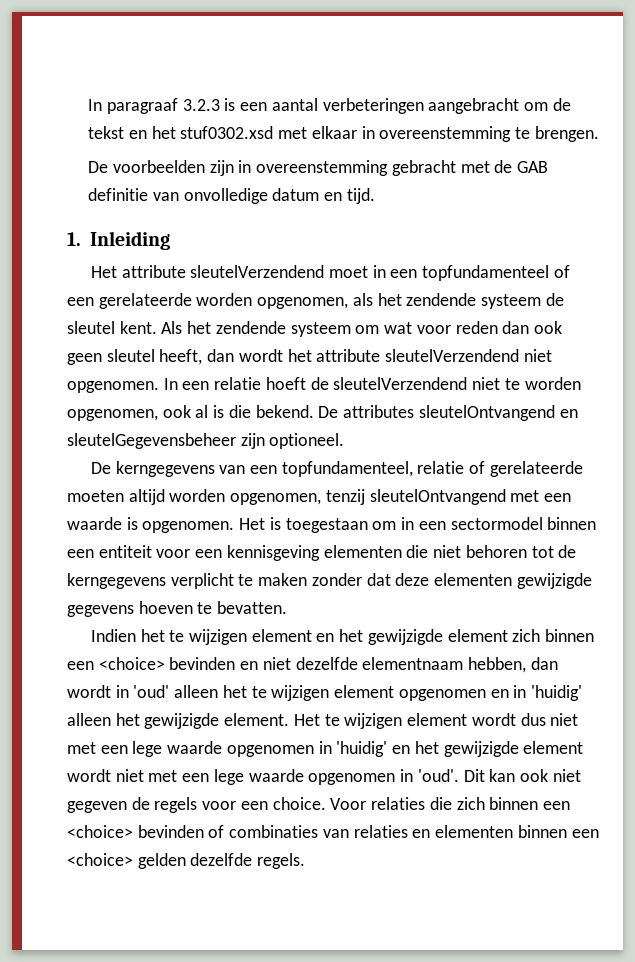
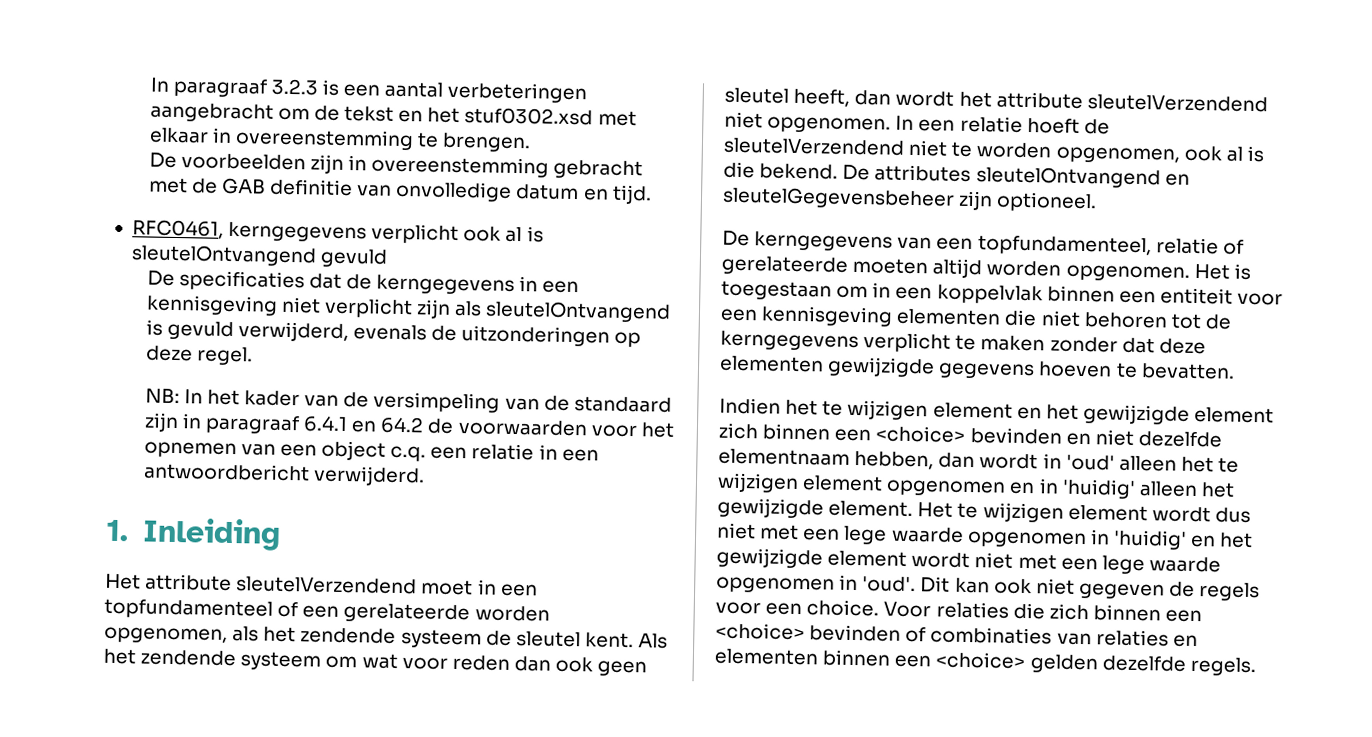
(375, 196) none -> [131,219,544,244] [130,244,389,268] [146,270,580,295] [145,294,672,323] [145,319,642,348] [145,345,253,366] [144,388,672,413] [143,412,675,438] [143,440,599,462] [142,462,425,487] // RFC0461, kerngegevens verplicht ook al is sleutelOntvangend gevuld // De specificaties dat de kerngegevens in een kennisgeving niet verplicht zijn als sleutelOntvangend is gevuld verwijderd, evenals de uitzonderingen op deze regel. // NB: In het kader van de versimpeling van de standaard zijn in paragraaf 6.4.1 en 64.2 de voorwaarden voor het opnemen van een object c.q. een relatie in een antwoordbericht verwijderd.
[230,489,572,505] [67,517,138,530] opgenomen, tenzij sleutelOntvangend met een waarde is -> (1062, 268) none
[450,517,543,530] sectormodel -> [936,284,1043,305] koppelvlak

